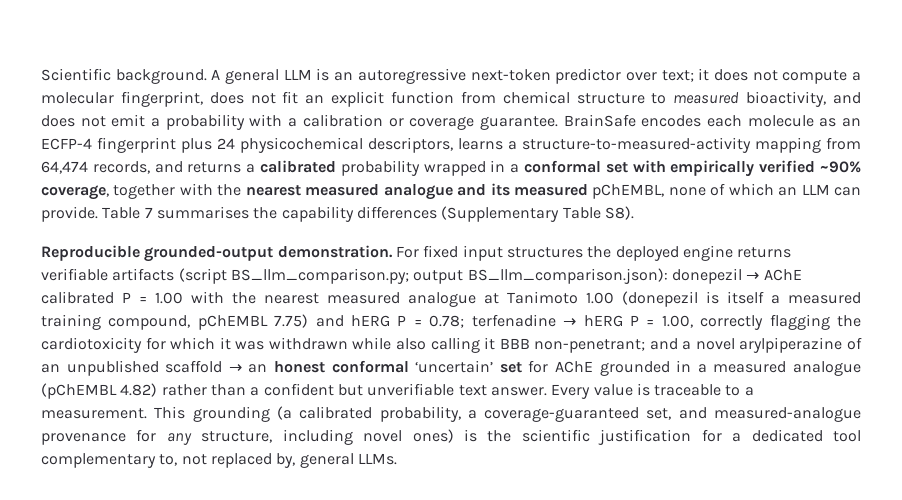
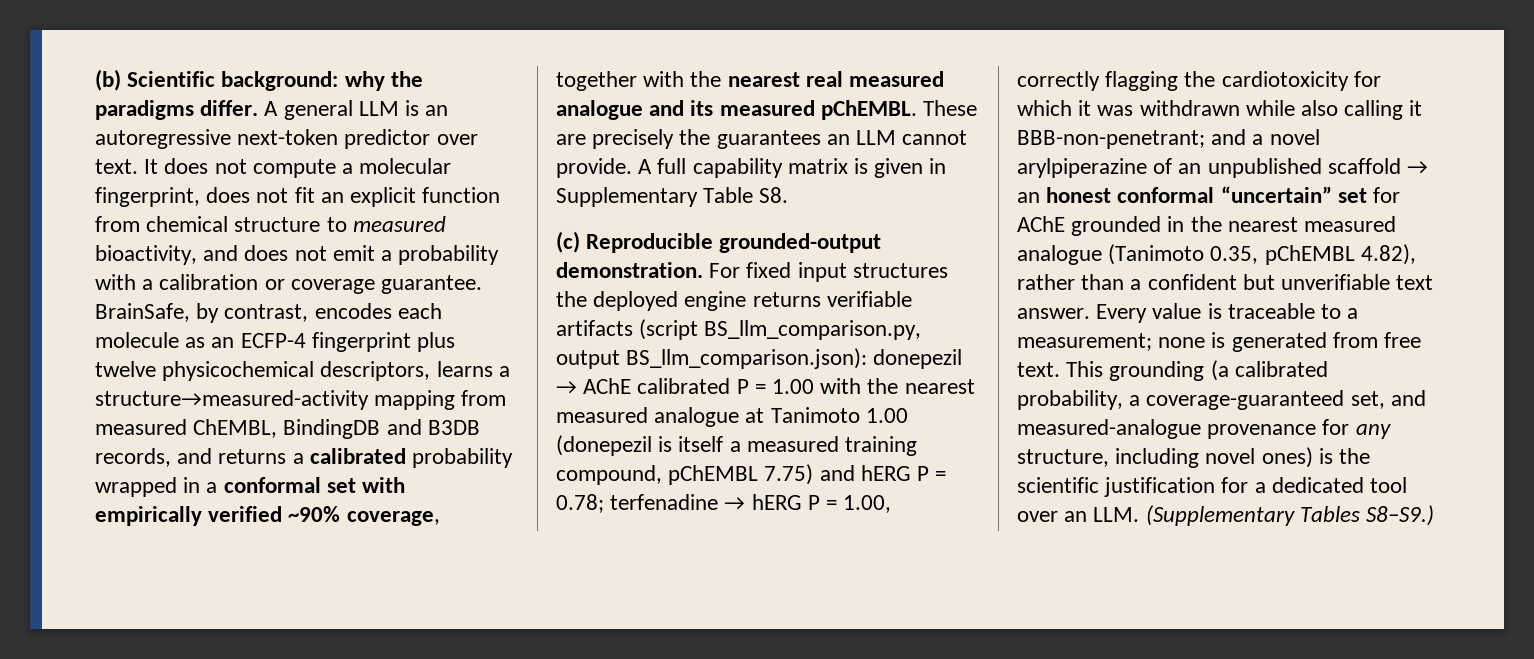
[41,68,207,84] Scientific background. -> [95,69,423,91] [95,100,259,120] (b) Scientific background: why the paradigms differ.
[661,68,710,82] text; it -> [95,159,159,174] text. It
[563,114,636,127] BrainSafe -> [95,303,309,323] BrainSafe, by contrast,
[217,138,235,149] 24 -> [95,361,156,377] twelve
[522,137,751,153] structure-to-measured-activity -> [95,390,369,410] structure→measured-activity
[41,161,88,174] 64,474 -> [95,419,480,439] measured ChEMBL, BindingDB and B3DB
(301, 190) none -> [805,71,843,87] real
[592,183,861,199] [41,206,634,222] pChEMBL, none of which an LLM can provide. Table 7 summarises the capability differences (Supplementary Table S8). // -> [820,100,978,120] [556,129,968,149] [556,158,947,178] [556,187,789,207] [556,231,580,253] pChEMBL. These are precisely the guarantees an LLM cannot provide. A full capability matrix is given in Supplementary Table S8. // (c)
[230,268,409,284] BS_llm_comparison.py; -> [704,320,922,340] BS_llm_comparison.py,
[499,338,646,353] BBB non-penetrant; -> [1017,130,1205,149] BBB-non-penetrant;
[415,360,494,373] ‘uncertain’ -> [1220,186,1332,203] “uncertain”
[697,361,862,376] [41,383,158,399] a measured analogue (pChEMBL 4.82) -> [1190,216,1397,232] [1017,244,1416,265] the nearest measured analogue (Tanimoto 0.35, pChEMBL 4.82),
[41,408,147,419] measurement. -> [1017,332,1422,352] [1017,362,1060,377] measurement; none is generated from free text.
[41,453,397,468] complementary to, not replaced by, general LLMs. -> [1017,505,1435,526] over an LLM. (Supplementary Tables S8–S9.)

